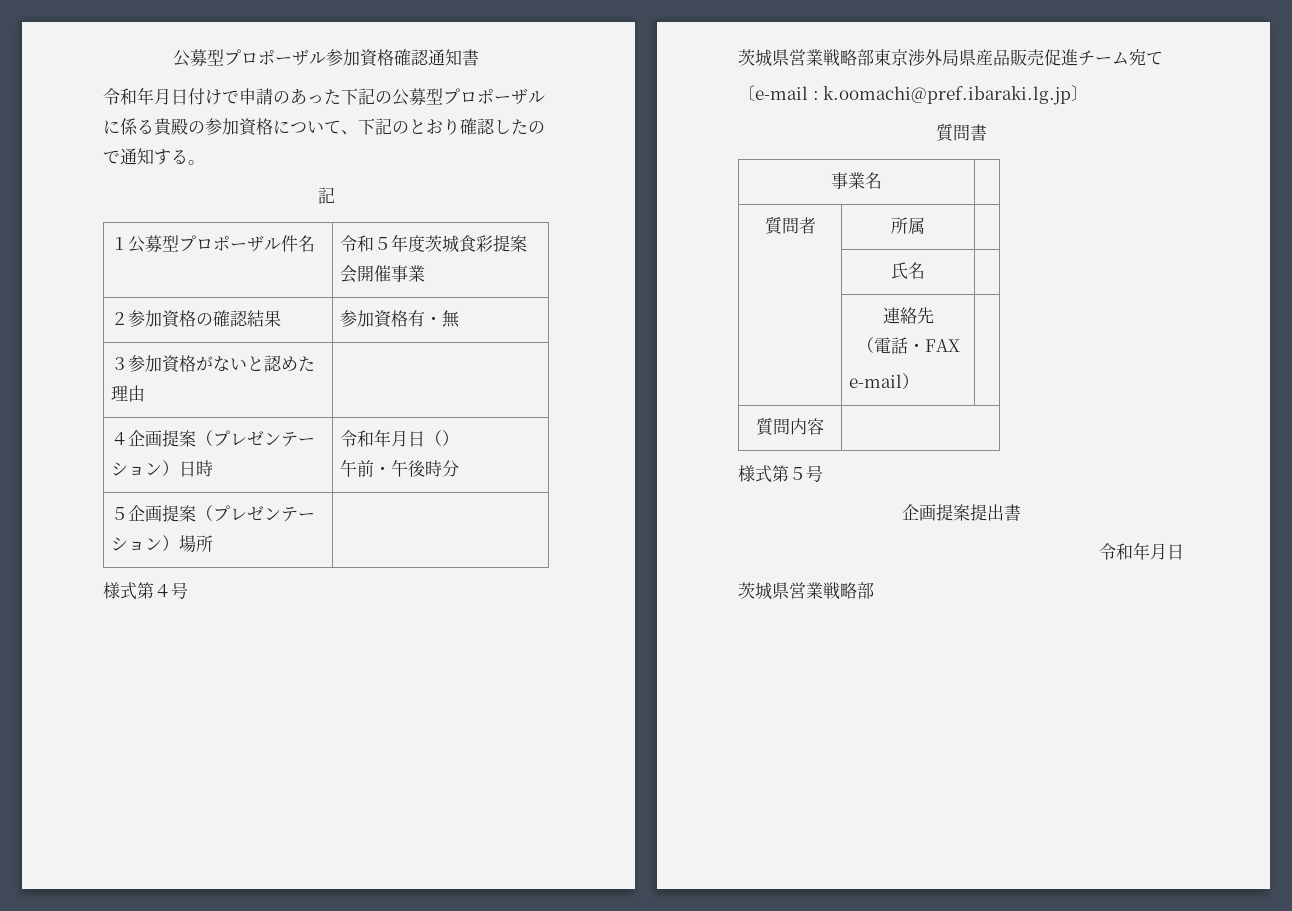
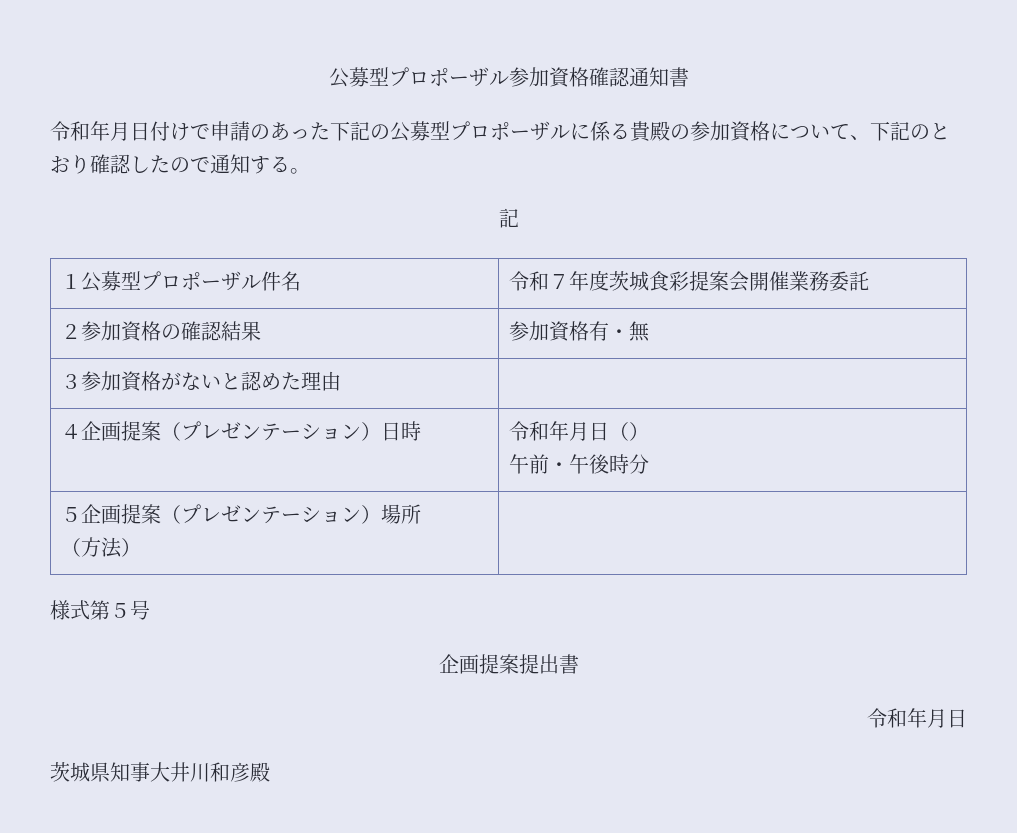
[374,237,392,250] ５ -> [548,274,569,289] ７
[391,265,426,282] 事業 -> [788,271,869,292] 業務委託
[103,582,188,600] [738,49,1163,67] [738,85,1089,105] [935,124,987,142] [831,172,882,189] [764,217,816,235] [891,217,925,234] [891,262,925,279] [882,307,934,324] [856,337,960,354] [849,374,903,388] | // 様式第４号 // 茨城県営業戦略部東京渉外局県産品販売促進チーム宛て // 〔e-mail : k.oomachi@pref.ibaraki.lg.jp〕 // 質問書 // 事業名 | // 質問者 | 所属 | // | 氏名 | // | 連絡先 // （電話・FAX // e-mail -> [60,537,122,558] // （方法
[756,418,824,436] // 質問内容 | -> (141, 547) none
[789,582,874,600] 営業戦略部 -> [110,762,270,782] 知事大井川和彦殿

